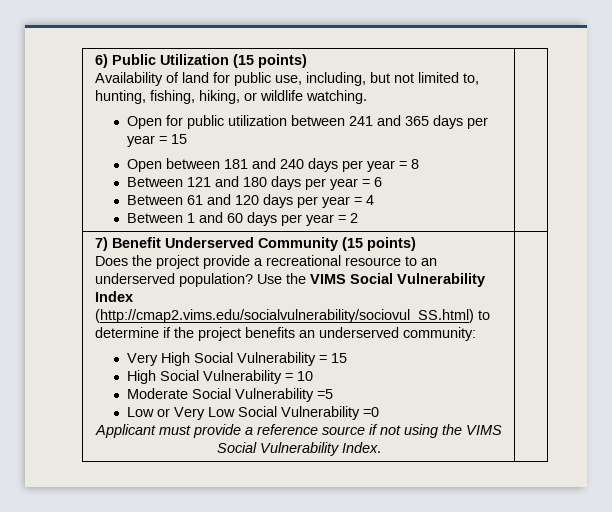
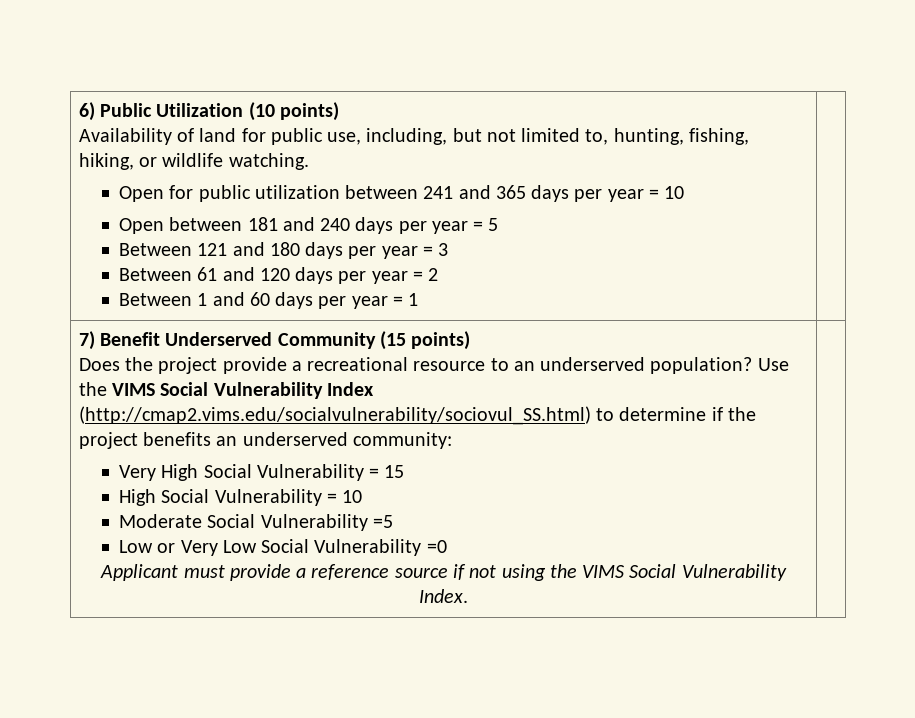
[232,54,254,68] (15 -> [248,102,275,121] (10
[171,134,188,144] 15 -> [664,186,685,199] 10
[411,159,420,169] 8 -> [488,218,499,231] 5
[374,177,383,187] 6 -> [438,243,449,256] 3
[366,195,375,205] 4 -> [428,268,439,281] 2
[350,213,359,223] 2 -> [408,293,419,306] 1

